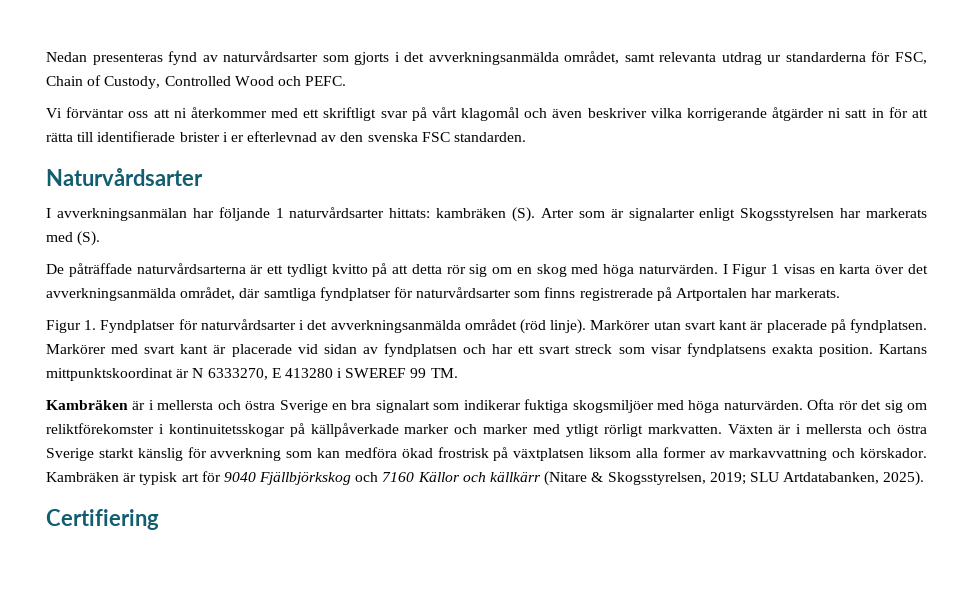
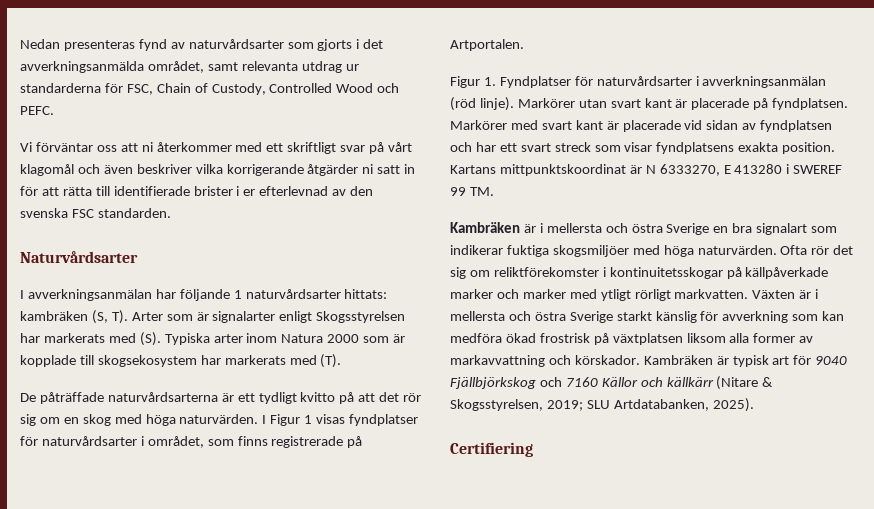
[512,207,535,222] (S). -> [91,310,128,324] (S, T).
(101, 238) none -> [164,333,406,345] [20,354,342,368] Typiska arter inom Natura 2000 som är kopplade till skogsekosystem har markerats med (T).
[411,264,442,274] detta -> [379,392,400,402] det
[819,264,928,274] [46,287,316,301] en karta över det avverkningsanmälda området, där samtliga -> (346, 419) none
(512, 292) none -> [140,436,204,448] i området,
[676,288,841,301] Artportalen har markerats. -> [450,39,524,51] Artportalen.
[307,319,517,333] det avverkningsanmälda området -> [702,76,827,88] avverkningsanmälan

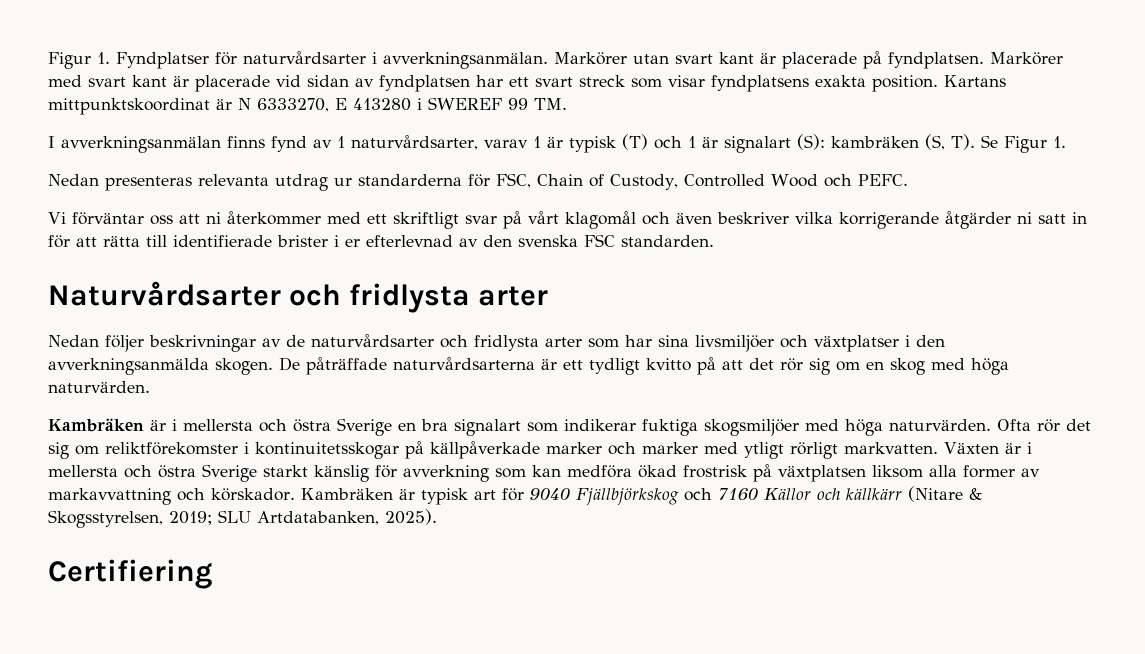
[20,39,384,51] [20,61,238,73] Nedan presenteras fynd av naturvårdsarter som gjorts i det avverkningsanmälda området, samt -> [48,51,1063,69] [48,75,1006,92] [48,97,567,115] [48,134,1066,153] [48,174,192,191] Figur 1. Fyndplatser för naturvårdsarter i avverkningsanmälan. Markörer utan svart kant är placerade på fyndplatsen. Markörer med svart kant är placerade vid sidan av fyndplatsen har ett svart streck som visar fyndplatsens exakta position. Kartans mittpunktskoordinat är N 6333270, E 413280 i SWEREF 99 TM. // I avverkningsanmälan finns fynd av 1 naturvårdsarter, varav 1 är typisk (T) och 1 är signalart (S): kambräken (S, T). Se Figur 1. // Nedan presenteras
[20,289,388,301] [20,310,406,324] [20,332,406,346] [20,354,342,368] // I avverkningsanmälan har följande 1 naturvårdsarter hittats: kambräken (S, T). Arter som är signalarter enligt Skogsstyrelsen har markerats med (S). Typiska arter inom Natura 2000 som är kopplade till skogsekosystem har markerats med (T). // -> [289,283,549,313] [48,334,945,352] [48,358,273,375] och fridlysta arter // Nedan följer beskrivningar av de naturvårdsarter och fridlysta arter som har sina livsmiljöer och växtplatser i den avverkningsanmälda skogen.
[262,414,419,426] [20,436,363,448] [450,39,524,51] [450,76,827,88] [450,97,849,111] [450,120,833,132] [450,142,836,154] [450,164,843,176] [450,187,494,196] I Figur 1 visas fyndplatser för naturvårdsarter i området, som finns registrerade på Artportalen. // Figur 1. Fyndplatser för naturvårdsarter i avverkningsanmälan (röd linje). Markörer utan svart kant är placerade på fyndplatsen. Markörer med svart kant är placerade vid sidan av fyndplatsen och har ett svart streck som visar fyndplatsens exakta position. Kartans mittpunktskoordinat är N 6333270, E 413280 i SWEREF 99 TM. -> (150, 387) none

